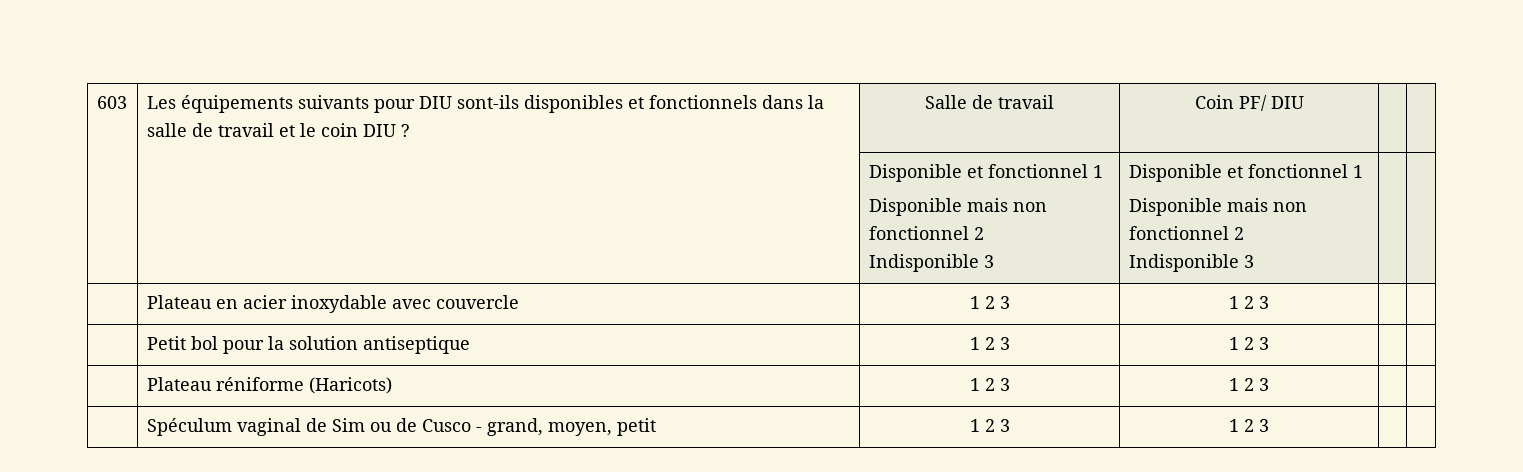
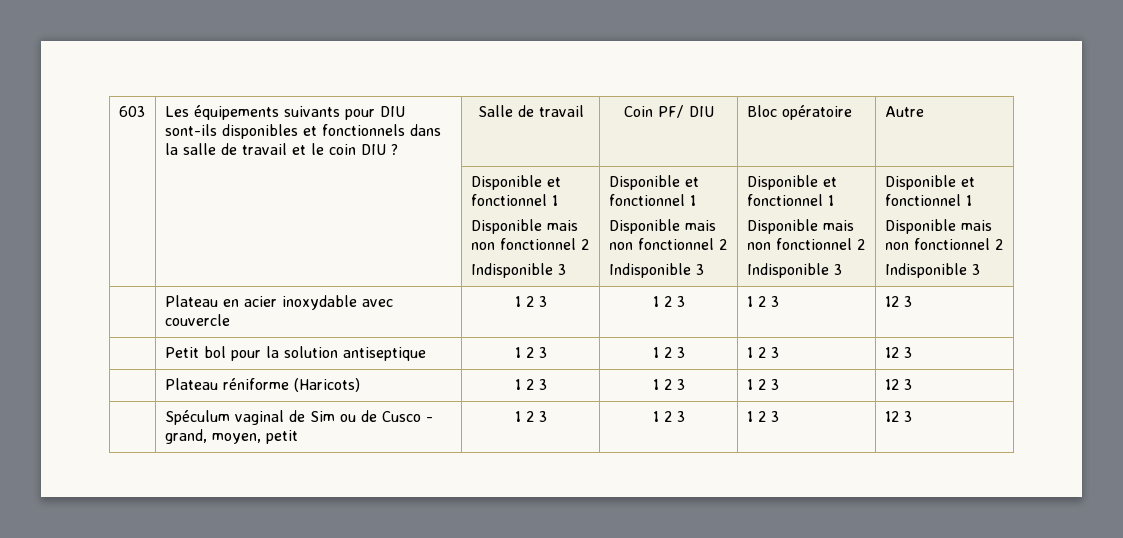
(1304, 102) | -> [746,105,852,120] [884,106,924,117] Bloc opératoire | Autre
(1254, 261) | -> [746,175,837,190] [746,194,834,206] [746,219,854,234] [746,238,865,250] [746,263,842,278] [884,175,975,190] [884,194,972,206] [884,219,992,234] [884,238,1003,250] [884,263,980,278] Disponible et fonctionnel 1 // Disponible mais non fonctionnel 2 // Indisponible 3 | Disponible et fonctionnel 1 // Disponible mais non fonctionnel 2 // Indisponible 3
(1269, 302) | -> [746,296,779,307] [884,296,912,307] 1 2 3 | 12 3
(1269, 343) | -> [746,347,779,358] [884,347,912,358] 1 2 3 | 12 3
(1269, 384) | -> [746,379,779,390] [884,379,912,390] 1 2 3 | 12 3
(1269, 425) | -> [746,411,779,422] [884,411,912,422] 1 2 3 | 12 3

